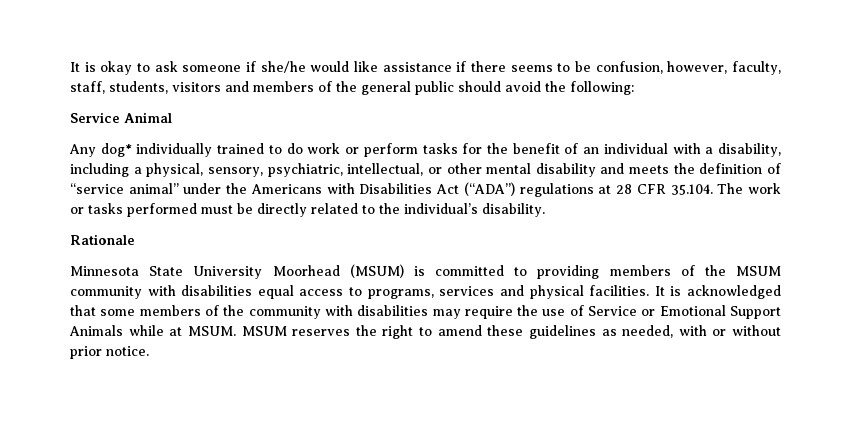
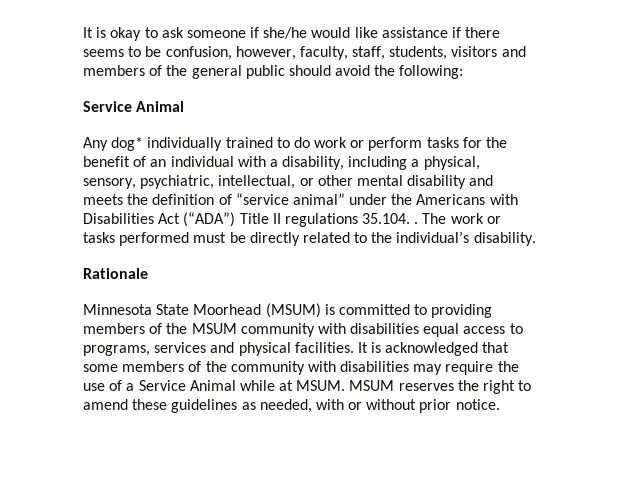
[519,183,713,197] regulations at 28 CFR 35.104. -> [239,213,419,227] Title II regulations 35.104. .
[193,266,263,279] University -> (190, 309) none
[588,305,781,319] [69,325,123,336] Service or Emotional Support Animals -> [126,380,236,391] a Service Animal

